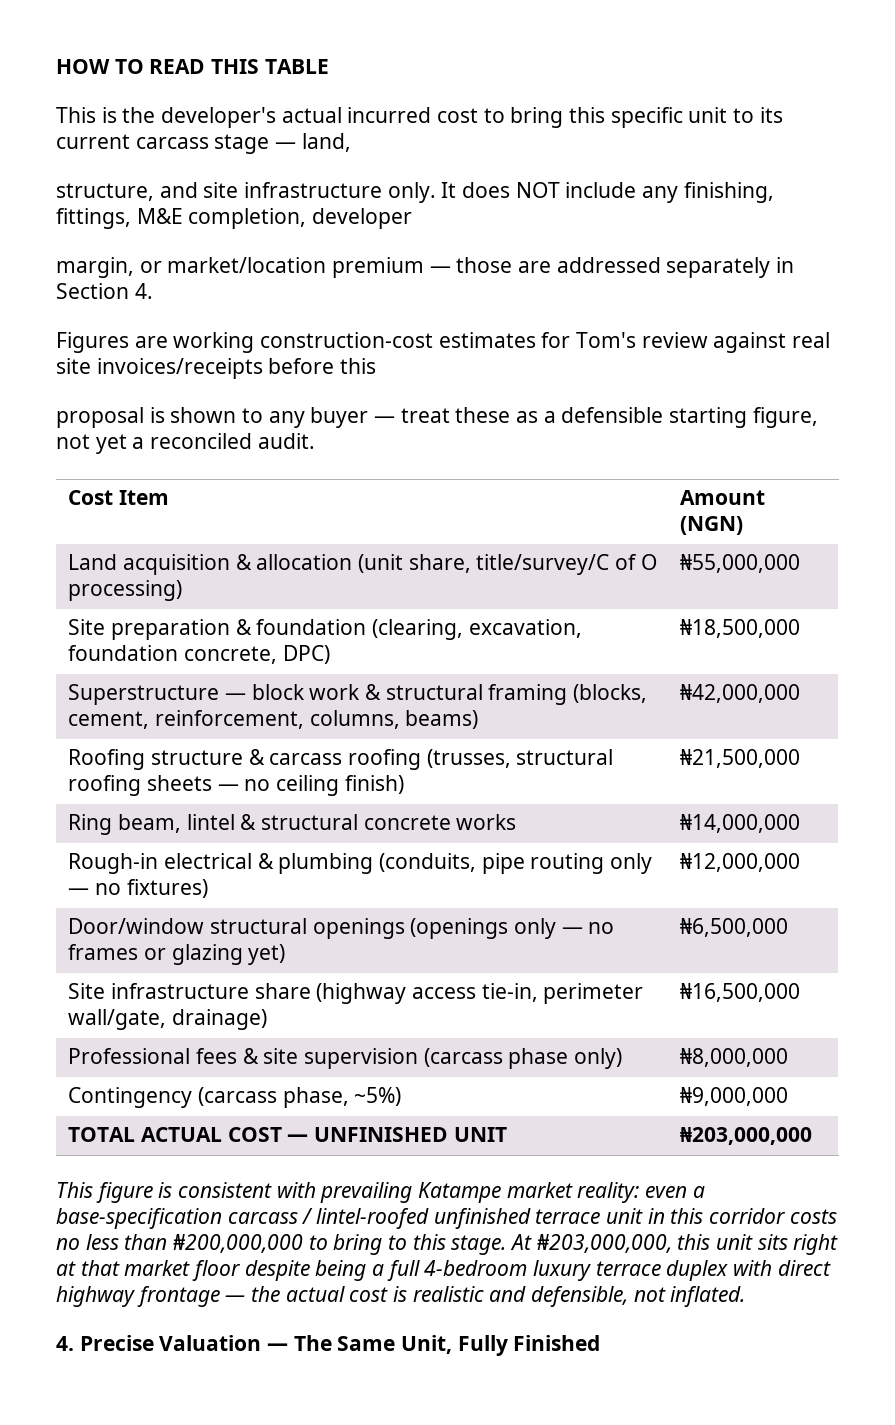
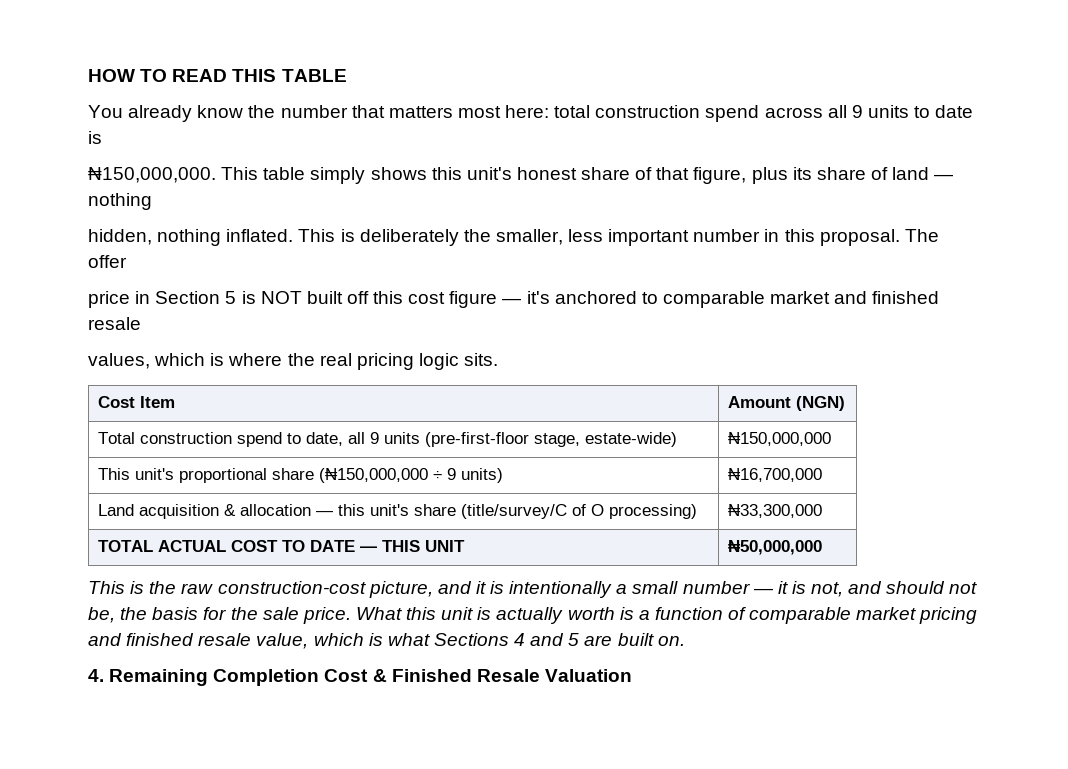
[56,107,783,128] [56,133,351,154] [56,182,774,203] [56,208,413,229] [56,257,795,278] [56,283,153,299] [56,332,831,353] [56,358,377,379] [56,407,818,428] [56,433,315,454] [68,490,169,505] [680,490,766,505] [680,516,744,535] [68,554,657,575] [68,580,183,601] [680,554,801,573] [68,619,582,640] [68,645,330,664] [680,619,801,638] [68,684,647,705] [68,710,479,729] [680,684,801,703] [68,749,614,770] [68,775,404,796] [680,749,801,768] [68,814,517,835] [680,814,801,833] [68,853,652,874] [68,879,208,898] [680,853,801,872] [68,918,615,939] [68,944,286,965] [680,918,789,937] [68,983,644,1004] [68,1009,267,1030] [680,983,801,1002] [68,1048,622,1069] [680,1048,789,1067] [68,1087,402,1108] [680,1087,789,1106] This is the developer's actual incurred cost to bring this specific unit to its current carcass stage — land, // structure, and site infrastructure only. It does NOT include any finishing, fittings, M&E completion, developer // margin, or market/location premium — those are addressed separately in Section 4. // Figures are working construction-cost estimates for Tom's review against real site invoices/receipts before this // proposal is shown to any buyer — treat these as a defensible starting figure, not yet a reconciled audit. // Cost Item | Amount (NGN) // Land acquisition & allocation (unit share, title/survey/C of O processing) | ₦55,000,000 // Site preparation & foundation (clearing, excavation, foundation concrete, DPC) | ₦18,500,000 // Superstructure — block work & structural framing (blocks, cement, reinforcement, columns, beams) | ₦42,000,000 // Roofing structure & carcass roofing (trusses, structural roofing sheets — no ceiling finish) | ₦21,500,000 // Ring beam, lintel & structural concrete works | ₦14,000,000 // Rough-in electrical & plumbing (conduits, pipe routing only — no fixtures) | ₦12,000,000 // Door/window structural openings (openings only — no frames or glazing yet) | ₦6,500,000 // Site infrastructure share (highway access tie-in, perimeter wall/gate, drainage) | ₦16,500,000 // Professional fees & site supervision (carcass phase only) | ₦8,000,000 // Contingency (carcass phase, ~5%) | ₦9,000,000 -> [88,105,974,122] [88,131,102,144] [88,167,954,184] [88,193,152,210] [88,229,939,246] [88,255,127,268] [88,291,940,308] [88,317,141,330] [88,353,499,370] [97,396,175,408] [727,396,845,411] [97,432,677,447] [727,432,831,446] [97,468,503,483] [727,468,822,482] [97,504,697,519] [727,504,822,518] You already know the number that matters most here: total construction spend across all 9 units to date is // ₦150,000,000. This table simply shows this unit's honest share of that figure, plus its share of land — nothing // hidden, nothing inflated. This is deliberately the smaller, less important number in this proposal. The offer // price in Section 5 is NOT built off this cost figure — it's anchored to comparable market and finished resale // values, which is where the real pricing logic sits. // Cost Item | Amount (NGN) // Total construction spend to date, all 9 units (pre-first-floor stage, estate-wide) | ₦150,000,000 // This unit's proportional share (₦150,000,000 ÷ 9 units) | ₦16,700,000 // Land acquisition & allocation — this unit's share (title/survey/C of O processing) | ₦33,300,000
[287,1127,448,1142] — UNFINISHED -> [281,540,420,552] TO DATE — THIS
[680,1127,813,1145] [56,1182,705,1203] [56,1208,837,1229] [56,1234,839,1255] [56,1260,831,1281] [56,1286,746,1307] [56,1335,601,1356] ₦203,000,000 // This figure is consistent with prevailing Katampe market reality: even a base-specification carcass / lintel-roofed unfinished terrace unit in this corridor costs no less than ₦200,000,000 to bring to this stage. At ₦203,000,000, this unit sits right at that market floor despite being a full 4-bedroom luxury terrace duplex with direct highway frontage — the actual cost is realistic and defensible, not inflated. // 4. Precise Valuation — The Same Unit, Fully Finished -> [727,540,822,555] [88,581,978,598] [88,607,978,624] [88,633,685,649] [88,669,632,686] ₦50,000,000 // This is the raw construction-cost picture, and it is intentionally a small number — it is not, and should not be, the basis for the sale price. What this unit is actually worth is a function of comparable market pricing and finished resale value, which is what Sections 4 and 5 are built on. // 4. Remaining Completion Cost & Finished Resale Valuation

